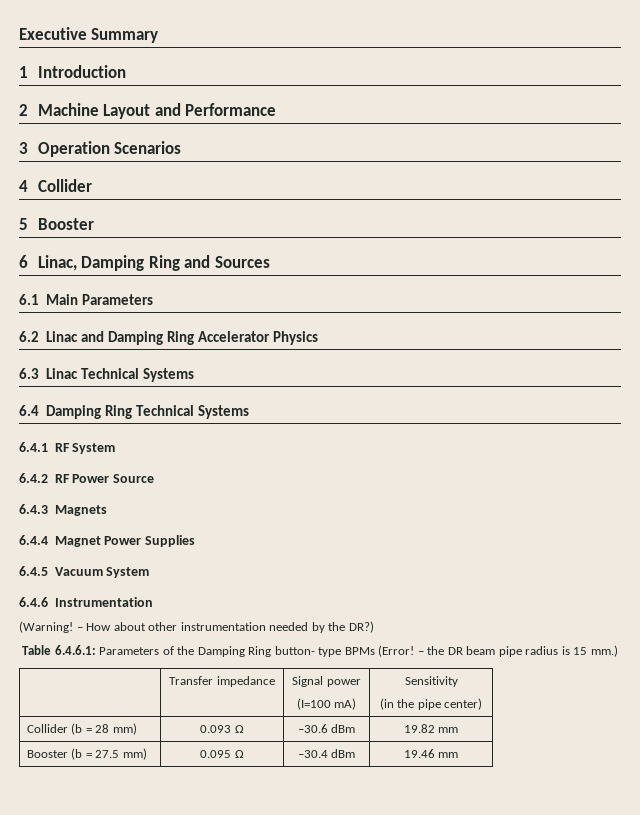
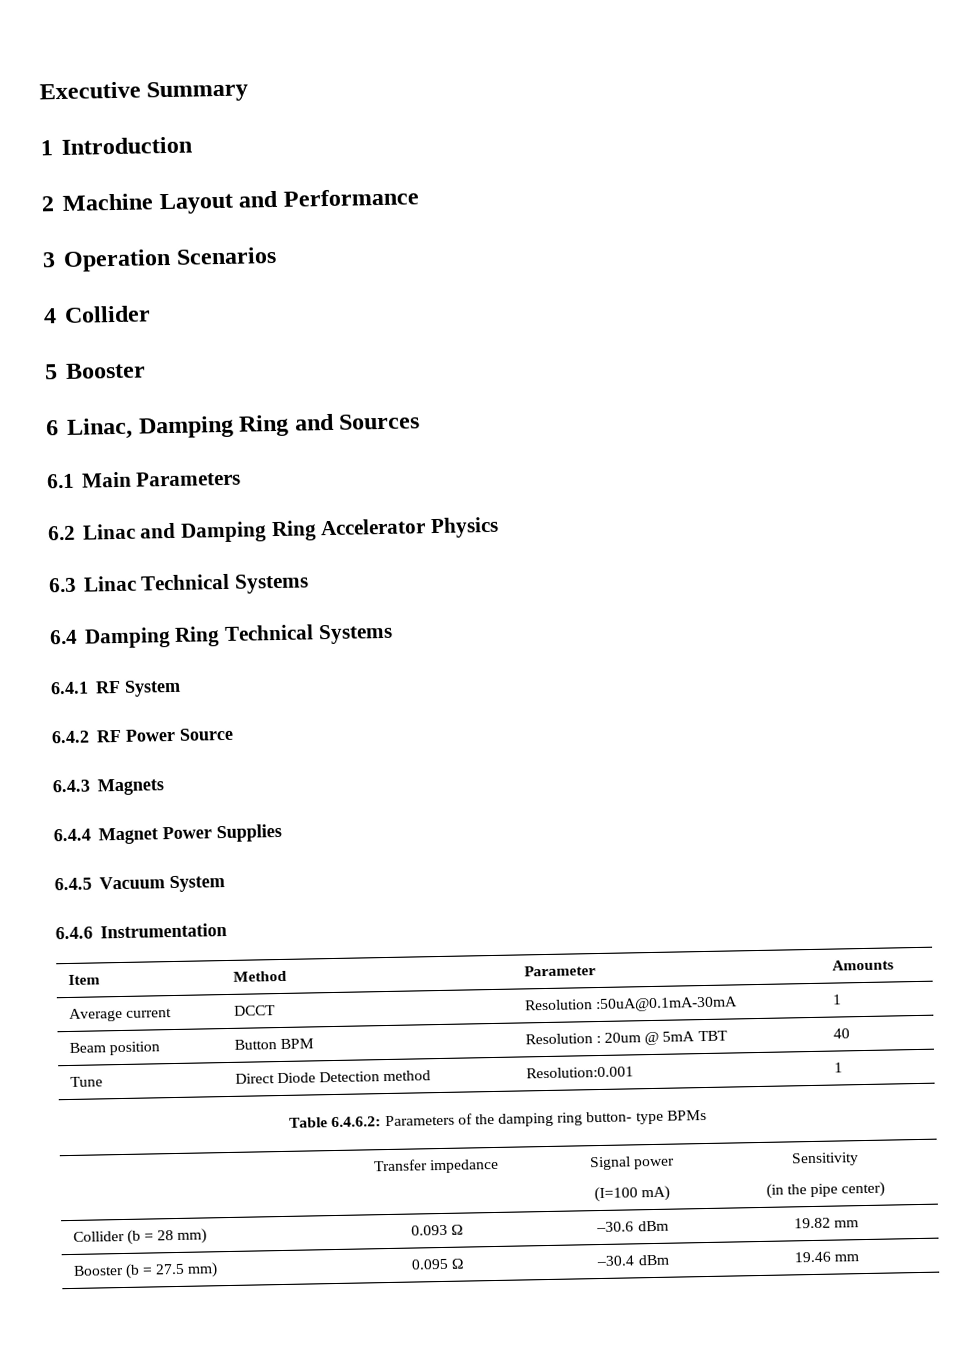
[19,621,374,633] // (Warning! – How about other instrumentation needed by the DR?) -> [67,974,100,986] [232,970,287,982] [523,965,596,977] [831,959,894,971] [68,1007,172,1022] [233,1005,276,1016] [523,996,738,1013] [831,994,842,1005] [68,1041,160,1056] [233,1038,314,1050] [524,1030,728,1046] [832,1028,850,1039] [69,1076,103,1087] [234,1070,432,1084] [525,1066,634,1079] [833,1062,843,1073] // Item | Method | Parameter | Amounts // Average current | DCCT | Resolution :50uA@0.1mA-30mA | 1 // Beam position | Button BPM | Resolution : 20um @ 5mA TBT | 40 // Tune | Direct Diode Detection method | Resolution:0.001 | 1
[54,645,96,655] 6.4.6.1: -> [331,1116,382,1128] 6.4.6.2:
[197,646,272,657] Damping Ring -> [498,1112,584,1127] damping ring
[378,645,618,657] (Error! – the DR beam pipe radius is 15 mm.) -> (707, 1115) none

